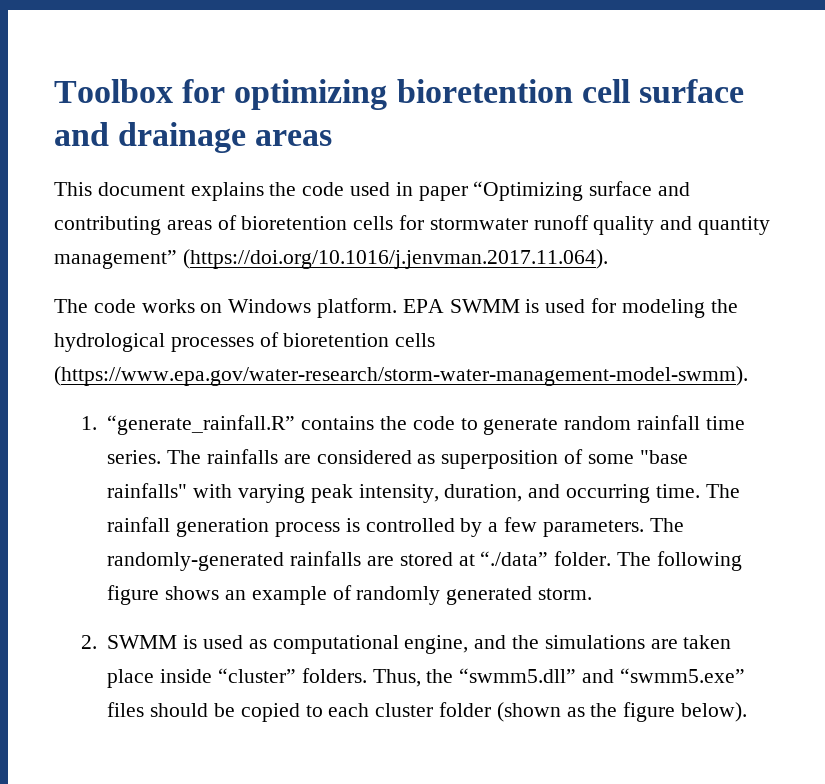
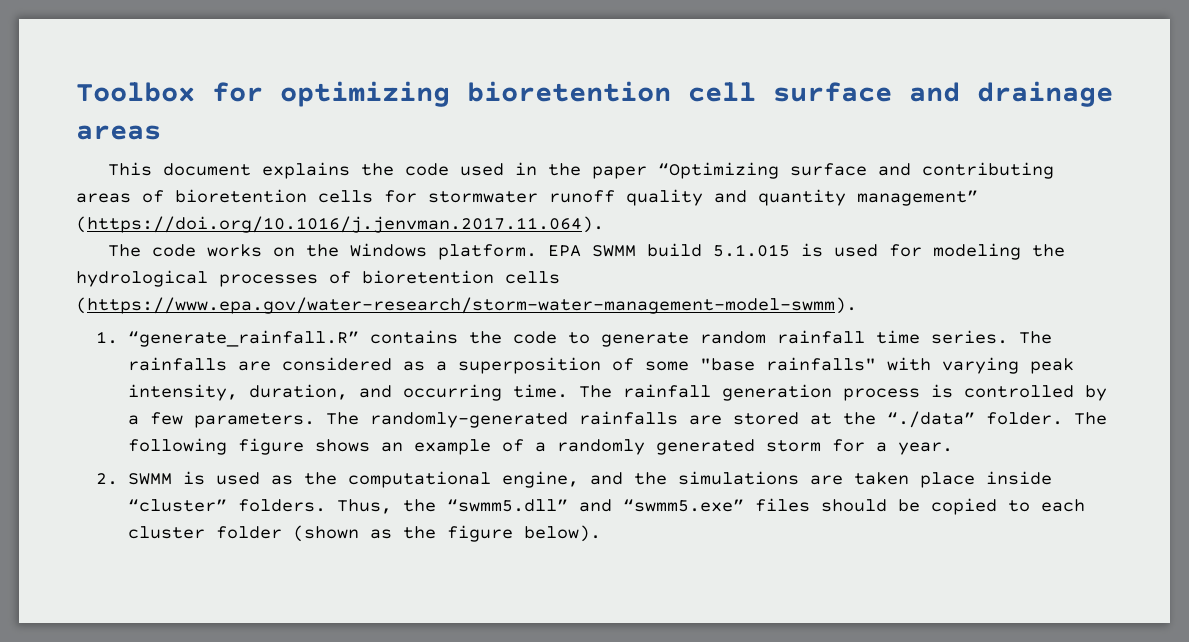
(413, 189) none -> [547,163,581,176] the
(223, 308) none -> [305,244,339,257] the
(520, 306) none -> [646,243,790,257] build 5.1.015
(436, 459) none -> [435,361,447,371] a
(475, 560) none -> [842,412,876,425] the
(352, 592) none -> [534,442,546,452] a
[537,588,592,600] storm. -> [765,439,953,455] storm for a year.
(267, 644) none -> [303,472,337,485] the

